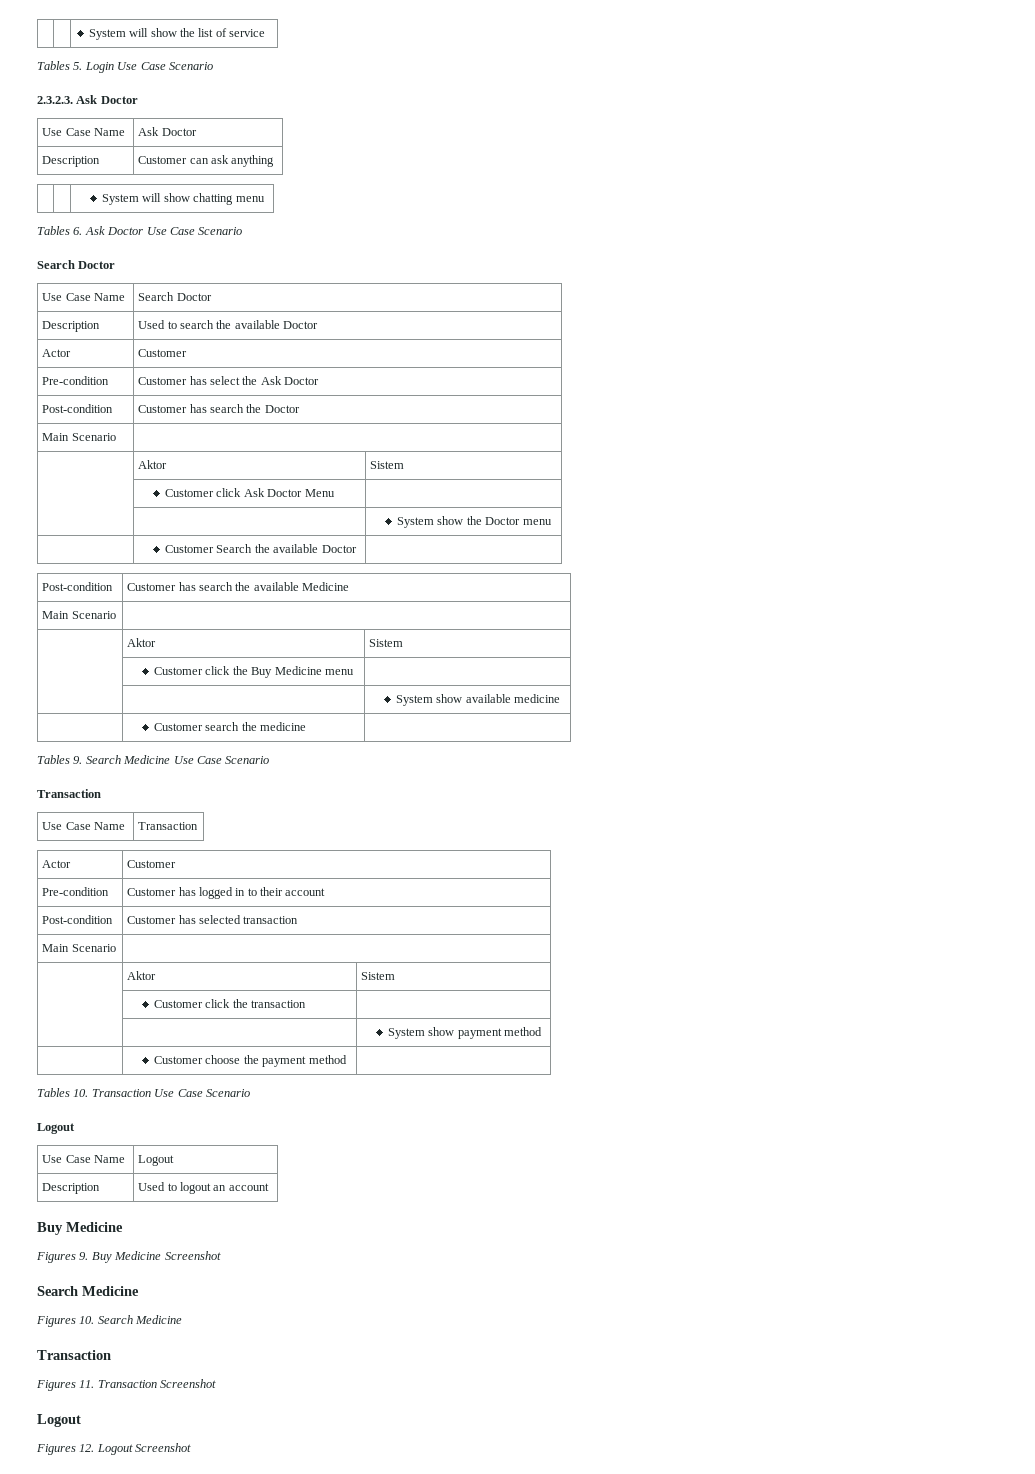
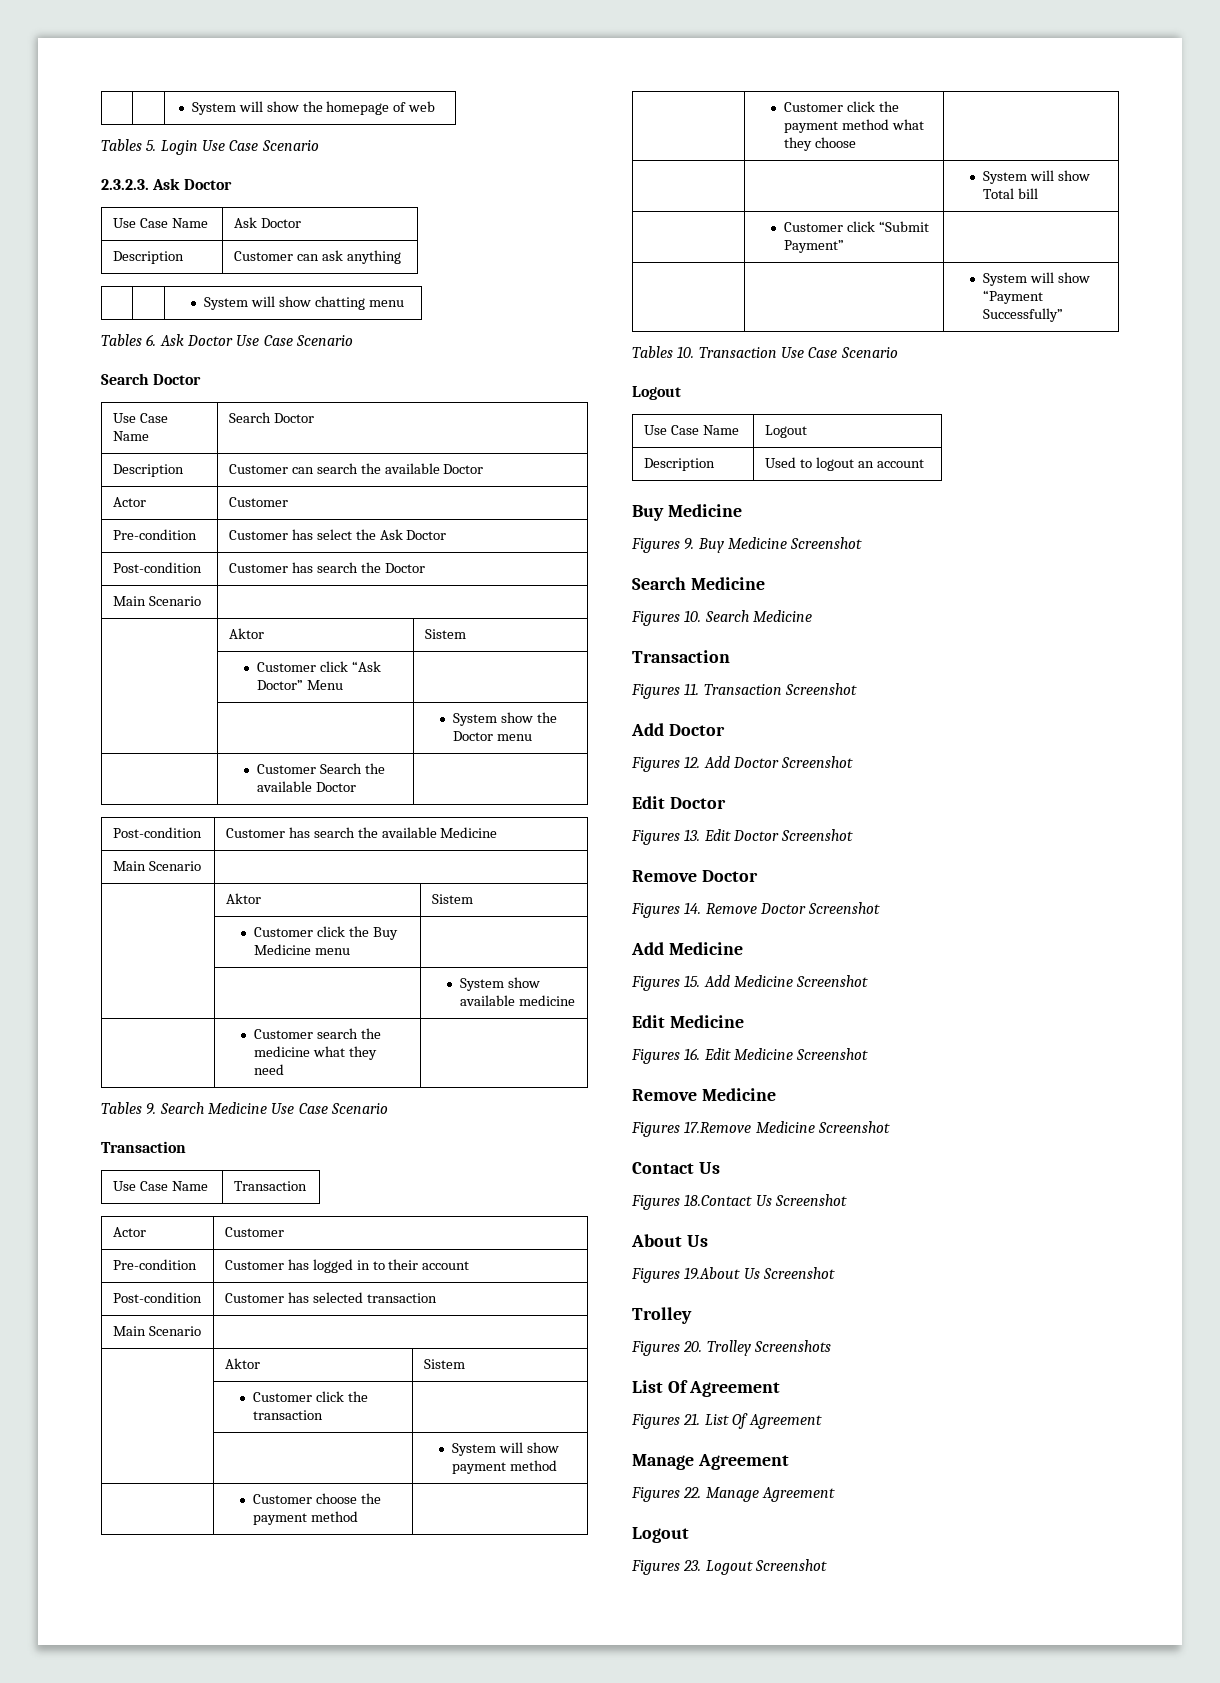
[198,28,266,37] list of service -> [326,101,436,115] homepage of web
[138,320,177,329] Used to -> [228,464,314,474] Customer can
[243,488,303,497] Ask Doctor -> [351,661,381,672] [257,680,304,690] “Ask Doctor”
(307, 726) none -> [313,1046,377,1060] [254,1064,285,1075] what they need
(426, 1033) none -> [499,1442,524,1453] will
(347, 1059) none -> [784,101,899,112] [784,119,924,133] [784,137,857,151] [983,170,1090,184] [983,188,1039,199] [784,221,929,232] [784,240,845,253] [983,272,1090,286] [983,290,1044,304] [983,308,1064,322] // | Customer click the payment method what they choose | // | | System will show Total bill // | Customer click “Submit Payment” | // | | System will show “Payment Successfully”
(217, 1383) none -> [631,723,725,736] [631,756,854,772] [632,796,726,809] [631,829,854,845] [632,870,758,882] [631,902,881,918] [631,942,743,955] [631,975,869,991] [632,1015,744,1028] [631,1048,869,1064] [632,1088,776,1101] [631,1121,890,1137] [632,1162,720,1174] [631,1194,847,1210] [631,1234,708,1247] [631,1267,835,1283] [632,1307,692,1324] [631,1340,831,1356] [632,1380,781,1397] [631,1413,823,1429] [632,1454,789,1470] [631,1487,835,1502] // Add Doctor // Figures 12. Add Doctor Screenshot // Edit Doctor // Figures 13. Edit Doctor Screenshot // Remove Doctor // Figures 14. Remove Doctor Screenshot // Add Medicine // Figures 15. Add Medicine Screenshot // Edit Medicine // Figures 16. Edit Medicine Screenshot // Remove Medicine // Figures 17.Remove Medicine Screenshot // Contact Us // Figures 18.Contact Us Screenshot // About Us // Figures 19.About Us Screenshot // Trolley // Figures 20. Trolley Screenshots // List Of Agreement // Figures 21. List Of Agreement // Manage Agreement // Figures 22. Manage Agreement
[79,1444,95,1452] 12. -> [683,1560,702,1571] 23.

